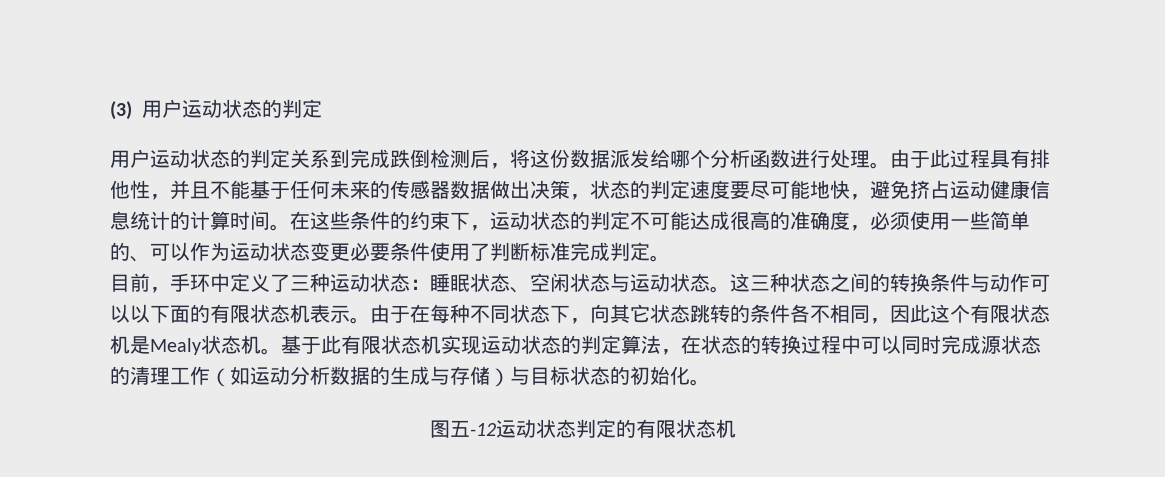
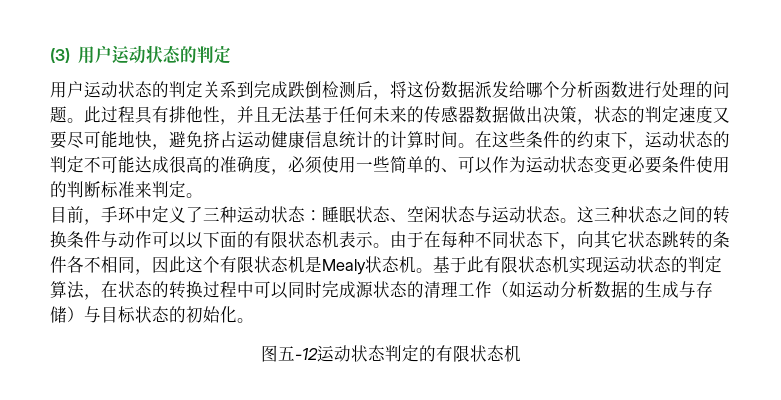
[870,149,930,169] 。由于 -> [696,81,730,98] [50,106,84,123] 的问题。
[210,180,250,199] 不能 -> [271,106,305,124] 无法
(730, 189) none -> [713,107,730,123] 又
[470,243,490,261] 了 -> [50,181,67,198] 的
[570,242,610,261] 完成 -> [135,181,152,198] 来

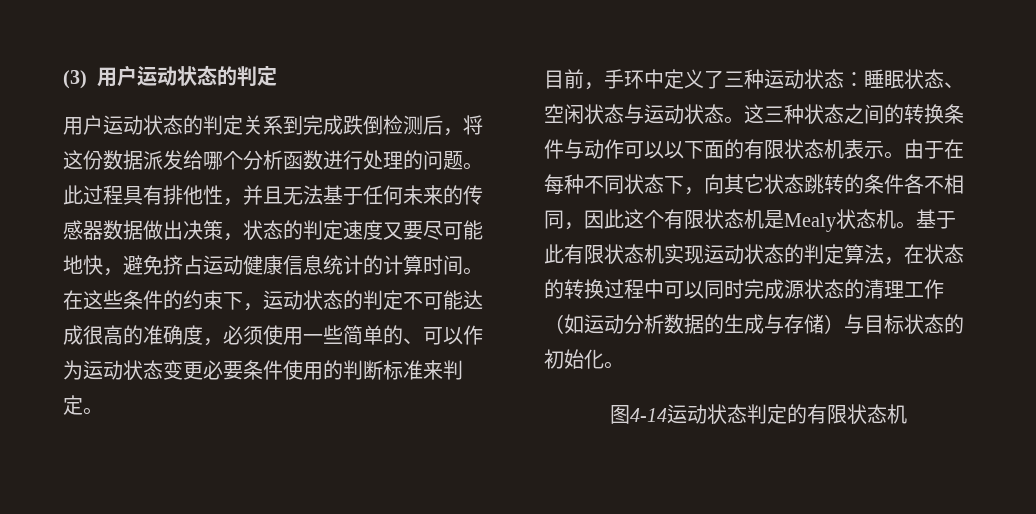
[277,346,318,361] 五-12 -> [630,408,667,422] 4-14

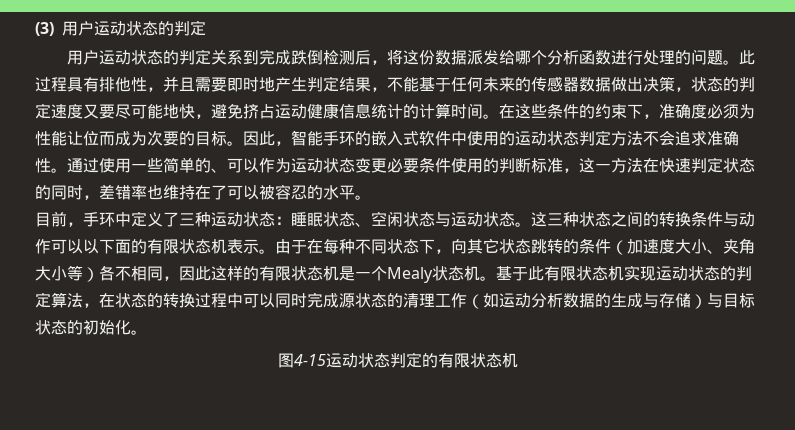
[283,185,323,205] 无法 -> [195,76,419,92] 需要即时地产生判定结果，不能
[263,290,483,310] [63,325,263,346] 运动状态的判定不可能达成很高的准确度，必须 -> [659,104,755,119] [35,130,739,146] [35,158,99,173] 准确度必须为性能让位而成为次要的目标。因此，智能手环的嵌入式软件中使用的运动状态判定方法不会追求准确性。通过
[423,360,463,380] [63,395,83,415] 来判定 -> [563,157,755,173] [35,184,355,200] ，这一方法在快速判定状态的同时，差错率也维持在了可以被容忍的水平
(904, 184) none -> [611,238,755,255] [35,265,99,282] （加速度大小、夹角大小等）
[644,210,664,229] 个 -> [227,266,259,281] 样的
(784, 219) none -> [355,266,387,281] 一个
[630,408,667,422] 4-14 -> [293,354,326,366] 4-15

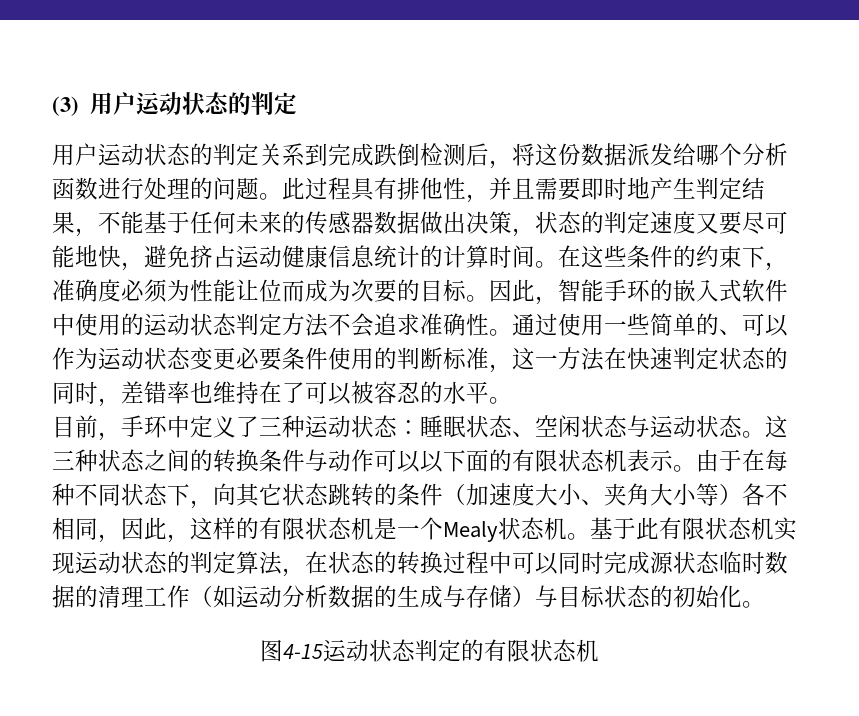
(211, 273) none -> [167,534,190,543] ，
(387, 300) none -> [719,551,788,574] [52,585,75,608] 临时数据

